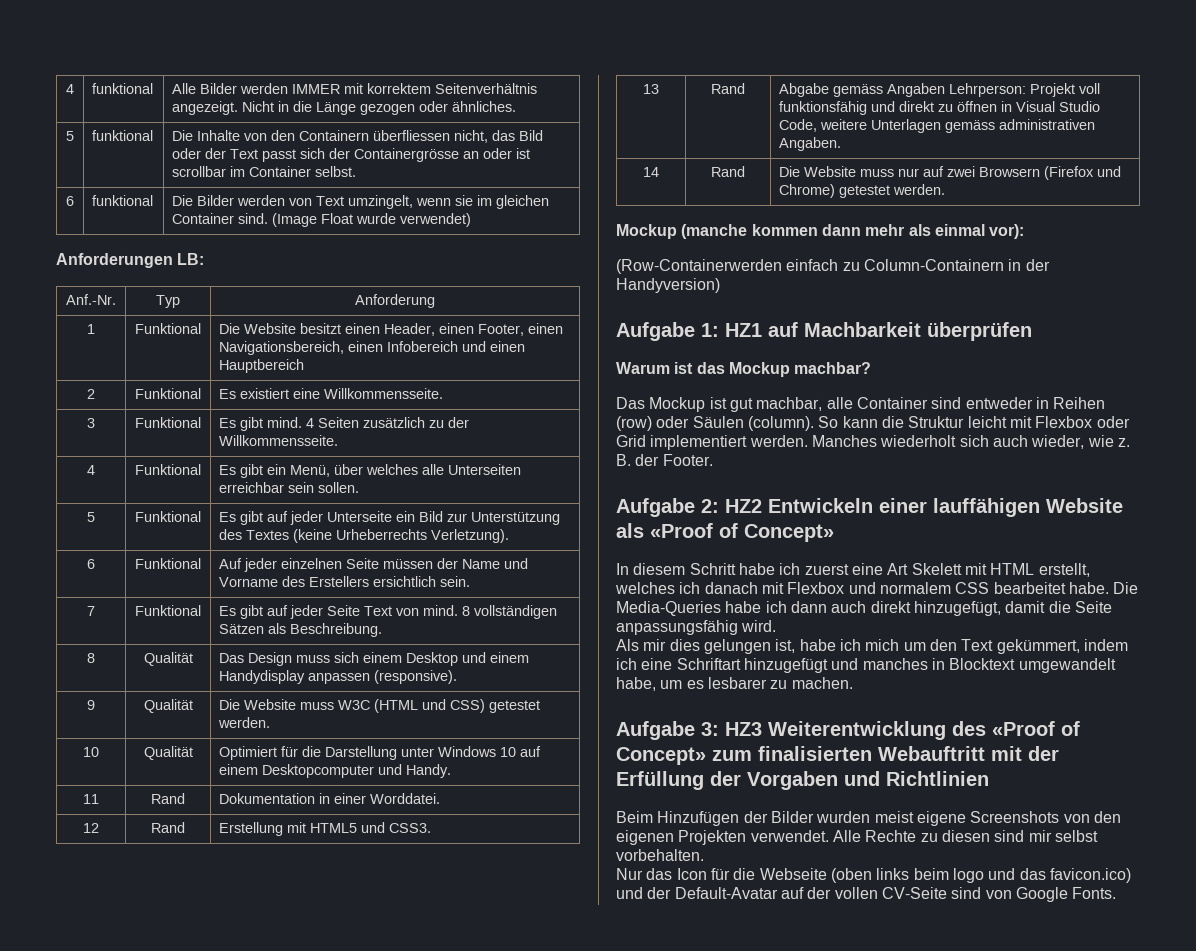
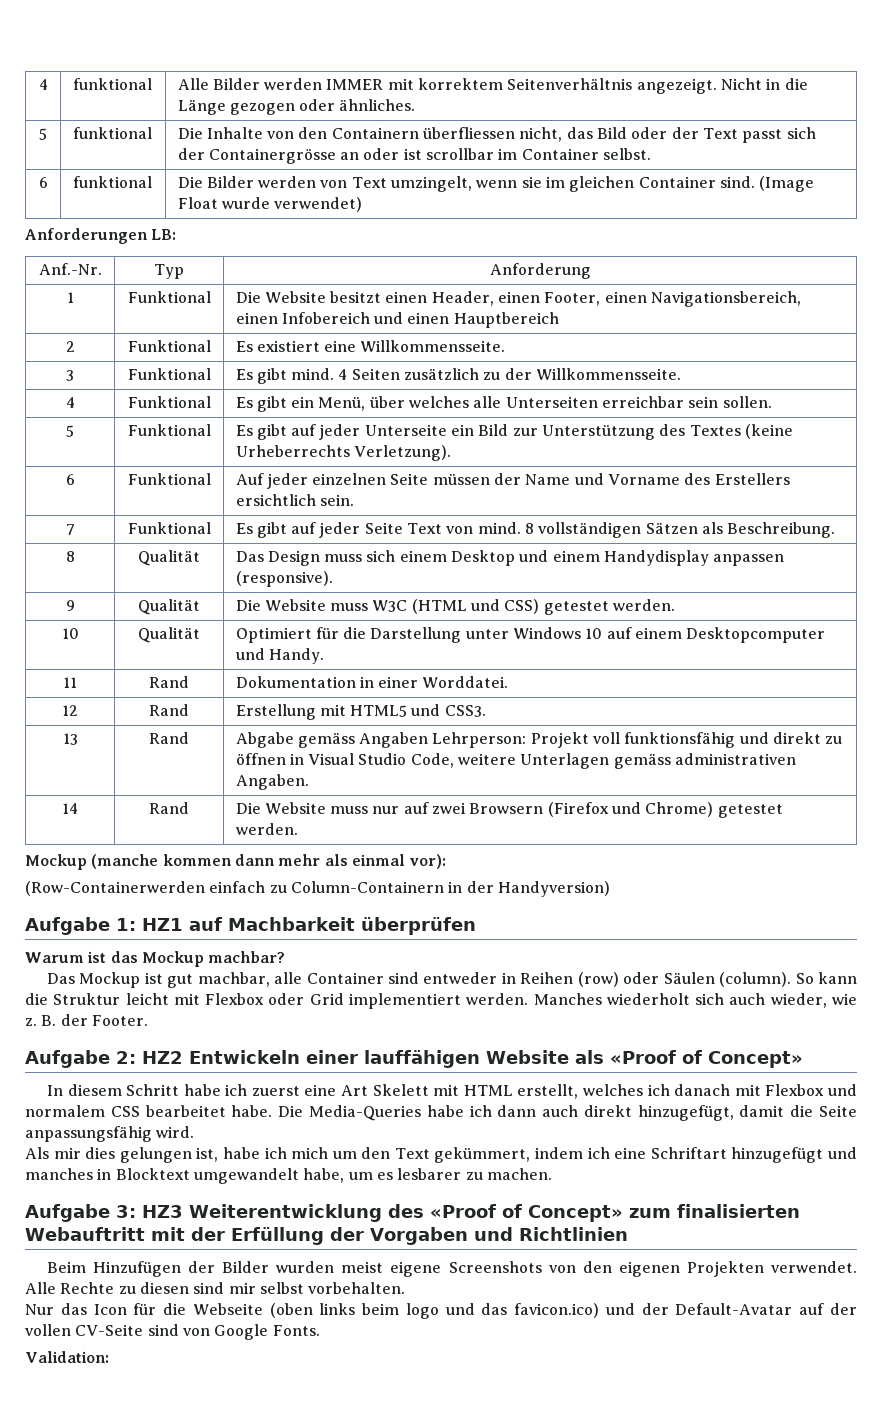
(1117, 893) none -> [25,1351,109,1363] // Validation:

